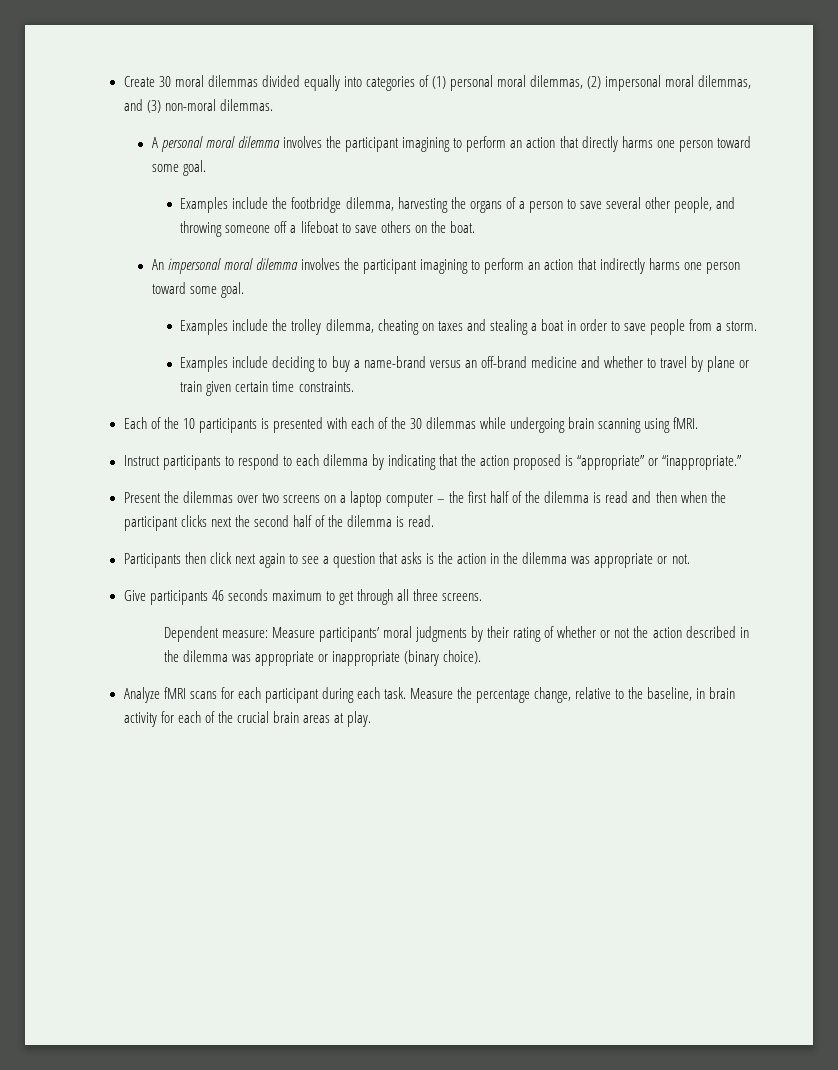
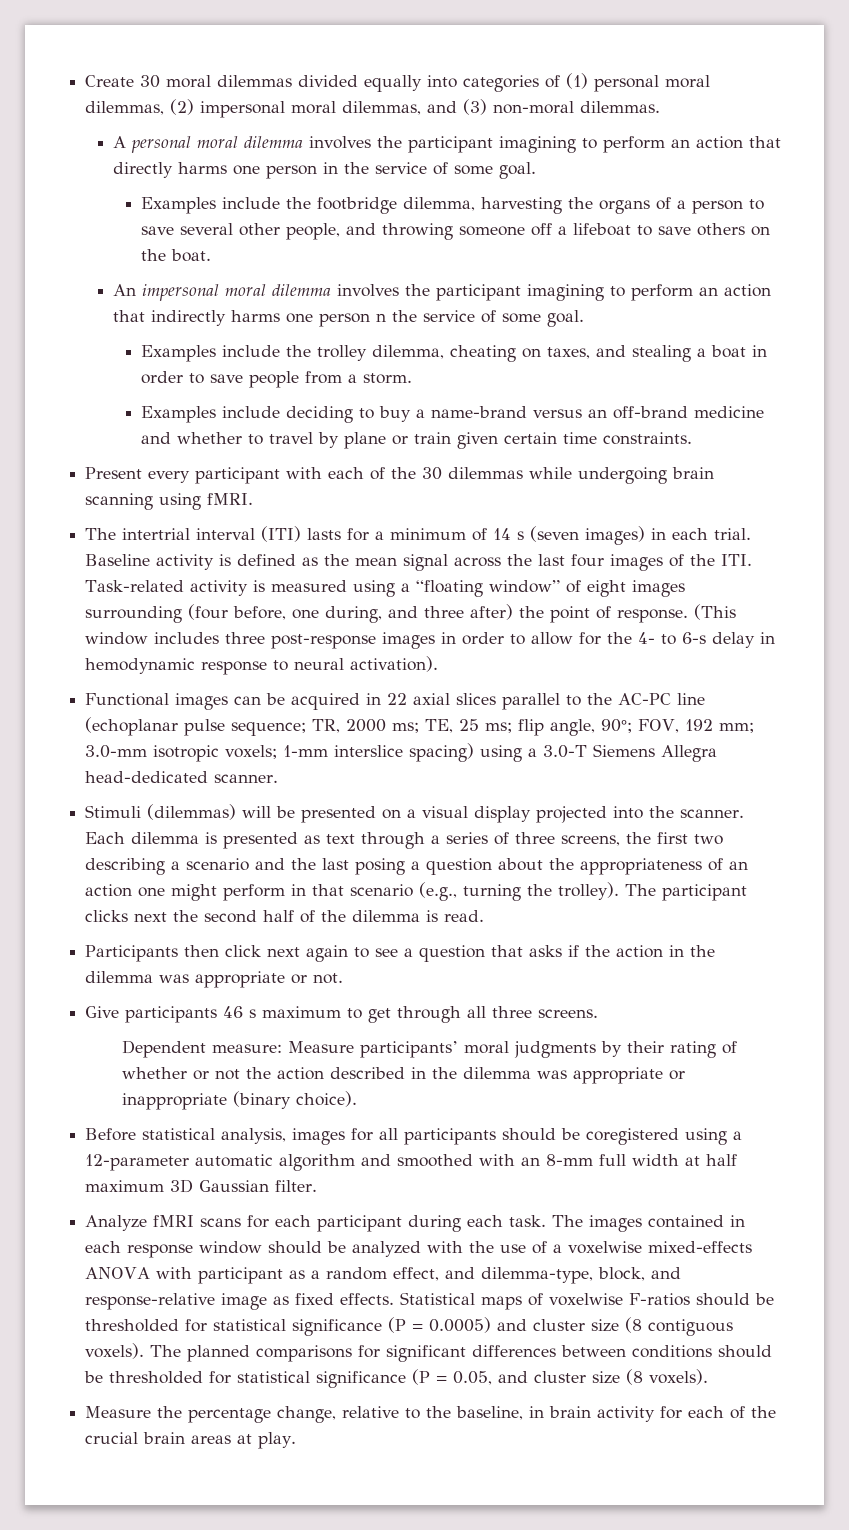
[716,136,751,148] toward -> [323,162,449,175] in the service of
[151,282,186,294] toward -> [376,310,497,323] n the service of
[437,321,463,331] taxes -> [547,347,591,359] taxes,
[123,417,323,433] Each of the 10 participants is presented -> [85,467,281,484] Present every participant
[123,454,743,470] [123,491,726,507] Instruct participants to respond to each dilemma by indicating that the action proposed is “appropriate” or “inappropriate.” // Present the dilemmas over two screens on a laptop computer – the first half of the dilemma is read and then when the -> [85,526,752,545] [85,554,753,571] [85,580,686,597] [85,604,737,623] [85,632,776,649] [85,656,439,675] [85,693,706,710] [85,717,755,736] [85,743,718,762] [85,771,279,783] [85,804,745,823] [85,832,724,849] [85,858,749,875] [85,882,657,901] The intertrial interval (ITI) lasts for a minimum of 14 s (seven images) in each trial. Baseline activity is defined as the mean signal across the last four images of the ITI. Task-related activity is measured using a “floating window” of eight images surrounding (four before, one during, and three after) the point of response. (This window includes three post-response images in order to allow for the 4- to 6-s delay in hemodynamic response to neural activation). // Functional images can be acquired in 22 axial slices parallel to the AC-PC line (echoplanar pulse sequence; TR, 2000 ms; TE, 25 ms; flip angle, 90°; FOV, 192 mm; 3.0-mm isotropic voxels; 1-mm interslice spacing) using a 3.0-T Siemens Allegra head-dedicated scanner. // Stimuli (dilemmas) will be presented on a visual display projected into the scanner. Each dilemma is presented as text through a series of three screens, the first two describing a scenario and the last posing a question about the appropriateness of an action one might perform in that scenario (e.g., turning the trolley). The
[426,553,435,564] is -> [568,945,580,957] if
[227,589,268,601] seconds -> [249,1009,257,1018] s
(482, 657) none -> [85,1128,743,1145] [85,1154,738,1171] [85,1179,318,1193] // Before statistical analysis, images for all participants should be coregistered using a 12-parameter automatic algorithm and smoothed with an 8-mm full width at half maximum 3D Gaussian filter.
(406, 693) none -> [552,1215,746,1232] [85,1241,753,1258] [85,1267,682,1284] [85,1292,775,1310] [85,1317,734,1336] [85,1343,773,1362] [84,1369,709,1388] The images contained in each response window should be analyzed with the use of a voxelwise mixed-effects ANOVA with participant as a random effect, and dilemma-type, block, and response-relative image as fixed effects. Statistical maps of voxelwise F-ratios should be thresholded for statistical significance (P = 0.0005) and cluster size (8 contiguous voxels). The planned comparisons for significant differences between conditions should be thresholded for statistical significance (P = 0.05, and cluster size (8 voxels). //

